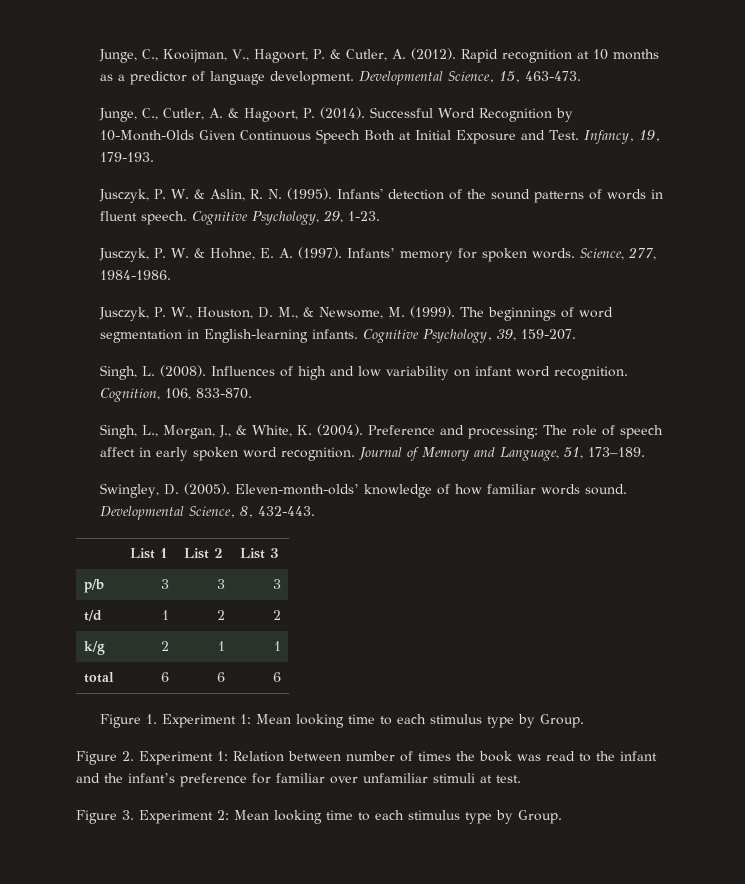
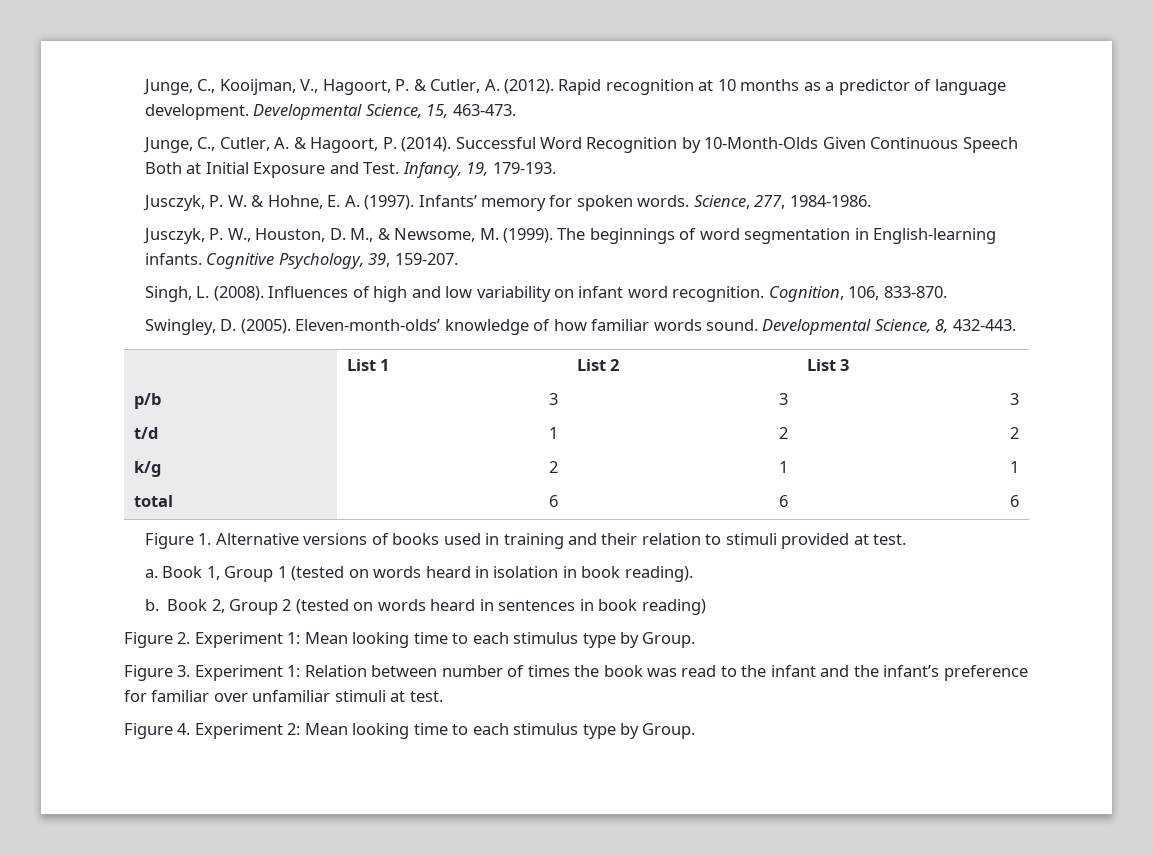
[98,188,663,203] [99,210,380,225] // Jusczyk, P. W. & Aslin, R. N. (1995). Infants' detection of the sound patterns of words in fluent speech. Cognitive Psychology, 29, 1-23. -> (556, 168) none
[99,424,663,439] [99,447,645,461] // Singh, L., Morgan, J., & White, K. (2004). Preference and processing: The role of speech affect in early spoken word recognition. Journal of Memory and Language, 51, 173–189. -> (947, 292) none
(157, 719) none -> [215,533,907,549] [144,566,693,582] [144,599,706,615] [124,632,191,648] Alternative versions of books used in training and their relation to stimuli provided at test. // a. Book 1, Group 1 (tested on words heard in isolation in book reading). // b. Book 2, Group 2 (tested on words heard in sentences in book reading) // Figure 2.
[122,751,134,761] 2. -> [177,665,191,677] 3.
[122,810,134,820] 3. -> [177,723,191,735] 4.

